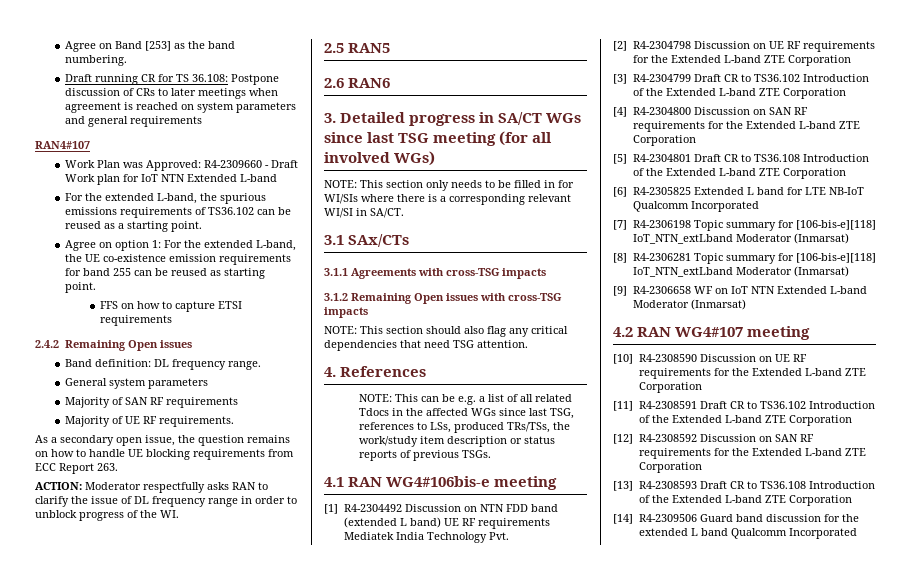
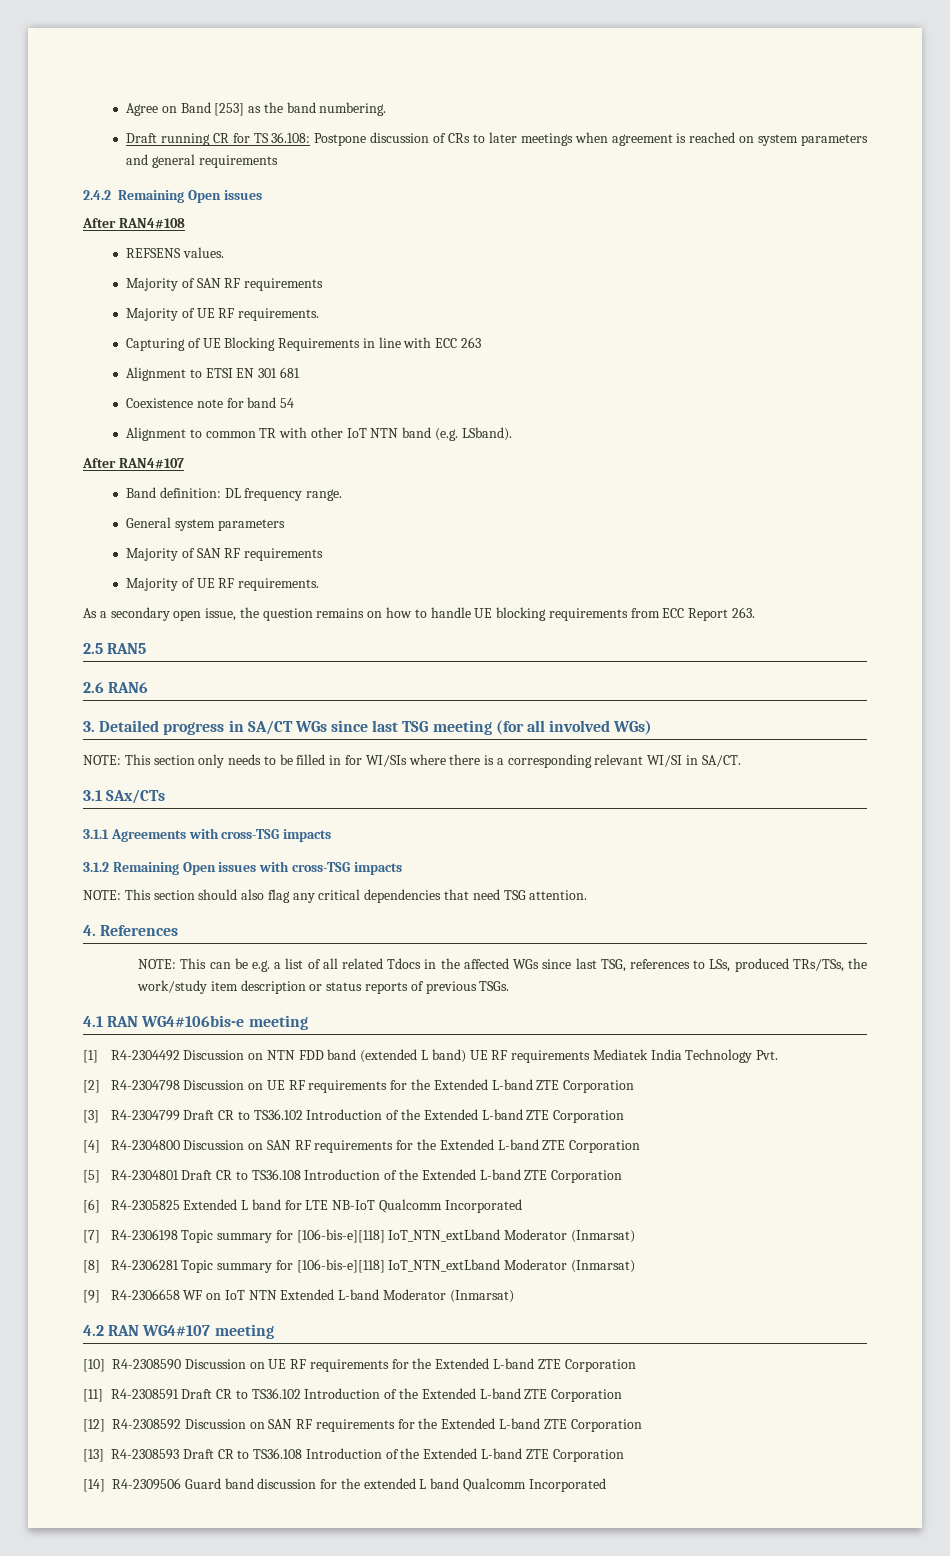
[35,141,90,149] [64,160,298,171] [64,174,277,185] [64,193,266,204] [64,207,291,218] [64,221,202,232] [64,240,296,251] [64,254,291,265] [64,268,265,279] [64,282,96,293] [100,301,243,312] [100,315,173,326] [35,340,192,351] RAN4#107 // Work Plan was Approved: R4-2309660 - Draft Work plan for IoT NTN Extended L-band // For the extended L-band, the spurious emissions requirements of TS36.102 can be reused as a starting point. // Agree on option 1: For the extended L-band, the UE co-existence emission requirements for band 255 can be reused as starting point. // FFS on how to capture ETSI requirements // 2.4.2 Remaining Open issues -> [83,190,262,203] [82,218,185,229] [125,247,224,258] [125,278,324,291] [125,308,320,321] [125,337,481,351] [125,367,300,381] [125,397,295,408] [125,427,512,441] [82,458,184,469] 2.4.2 Remaining Open issues // After RAN4#108 // REFSENS values. // Majority of SAN RF requirements // Majority of UE RF requirements. // Capturing of UE Blocking Requirements in line with ECC 263 // Alignment to ETSI EN 301 681 // Coexistence note for band 54 // Alignment to common TR with other IoT NTN band (e.g. LSband). // After RAN4#107
[35,482,268,493] [35,496,297,507] [35,510,179,521] // ACTION: Moderator respectfully asks RAN to clarify the issue of DL frequency range in order to unblock progress of the WI. -> (756, 612) none

